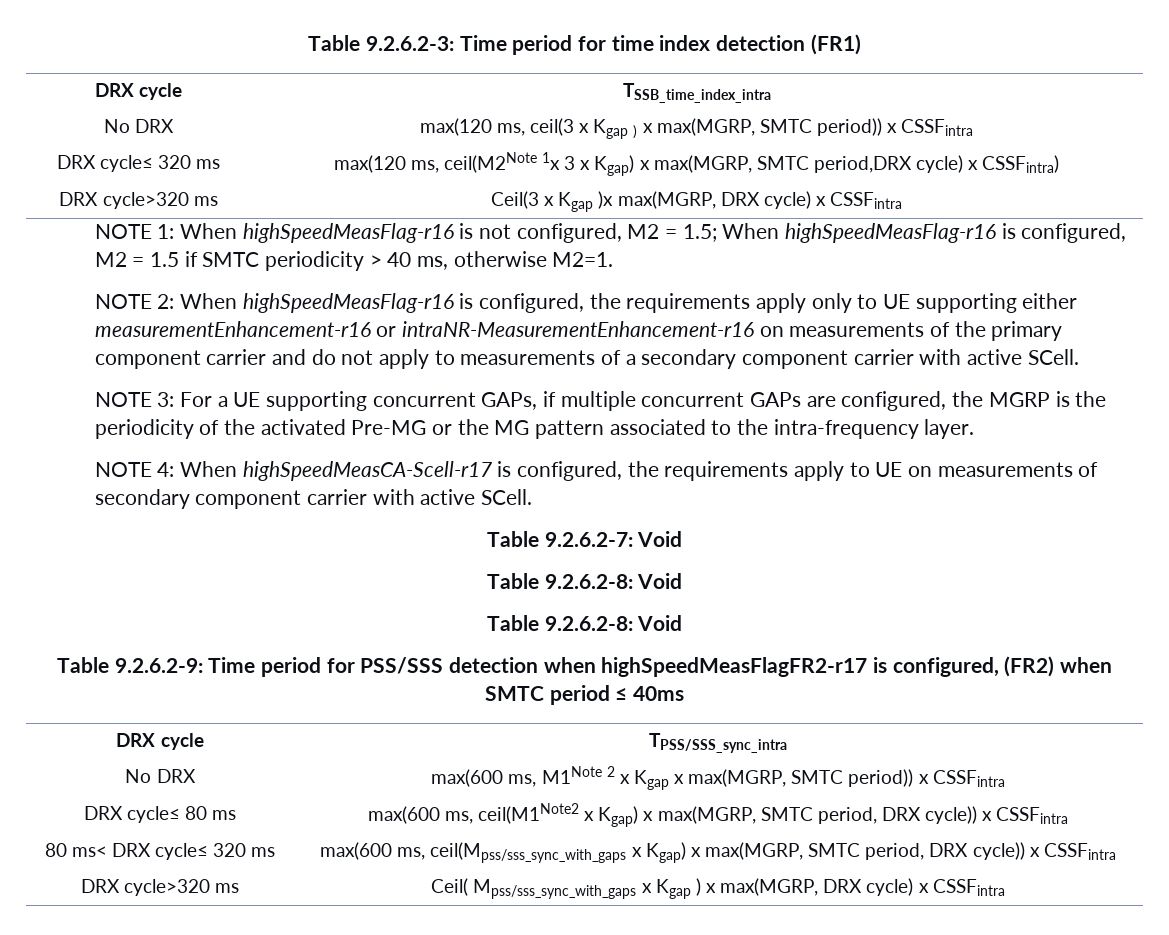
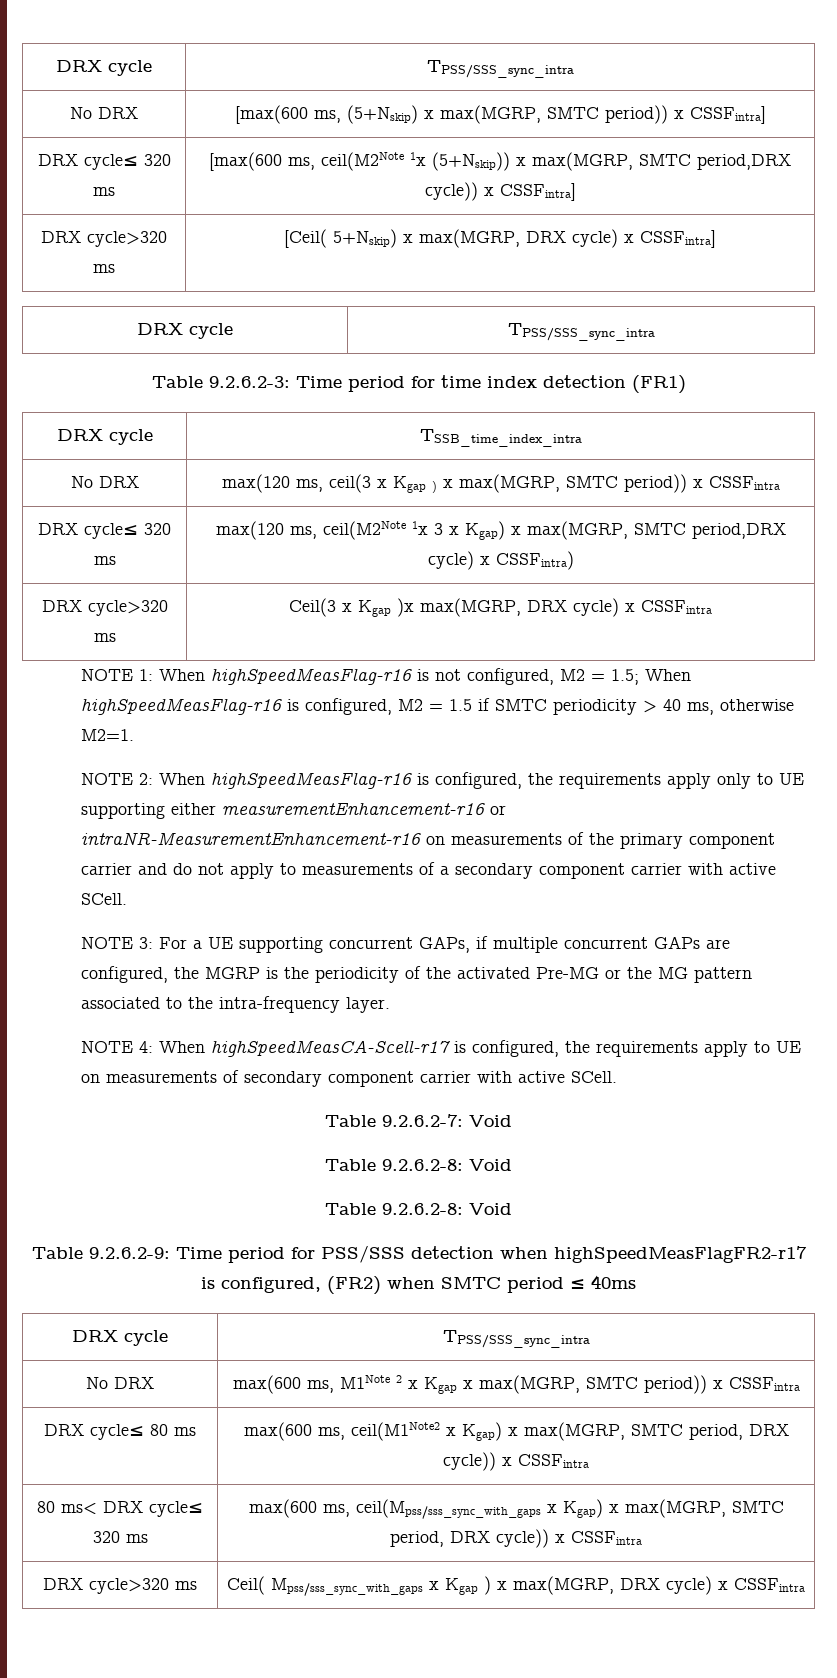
(308, 43) none -> [56,60,152,76] [426,60,574,78] [70,107,138,119] [234,105,766,124] [37,154,171,170] [93,187,115,196] [209,152,791,171] [424,182,576,201] [41,231,167,247] [93,264,115,273] [284,229,716,248] [137,323,233,339] [507,323,655,341] DRX cycle | TPSS/SSS_sync_intra // No DRX | [max(600 ms, (5+Nskip) x max(MGRP, SMTC period)) x CSSFintra] // DRX cycle≤ 320 ms | [max(600 ms, ceil(M2Note 1x (5+Nskip)) x max(MGRP, SMTC period,DRX cycle)) x CSSFintra] // DRX cycle>320 ms | [Ceil( 5+Nskip) x max(MGRP, DRX cycle) x CSSFintra] // DRX cycle | TPSS/SSS_sync_intra //

